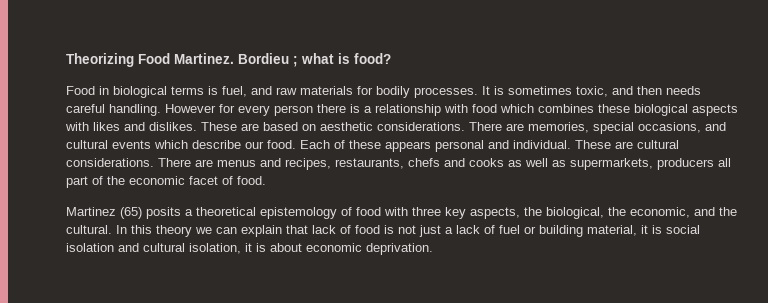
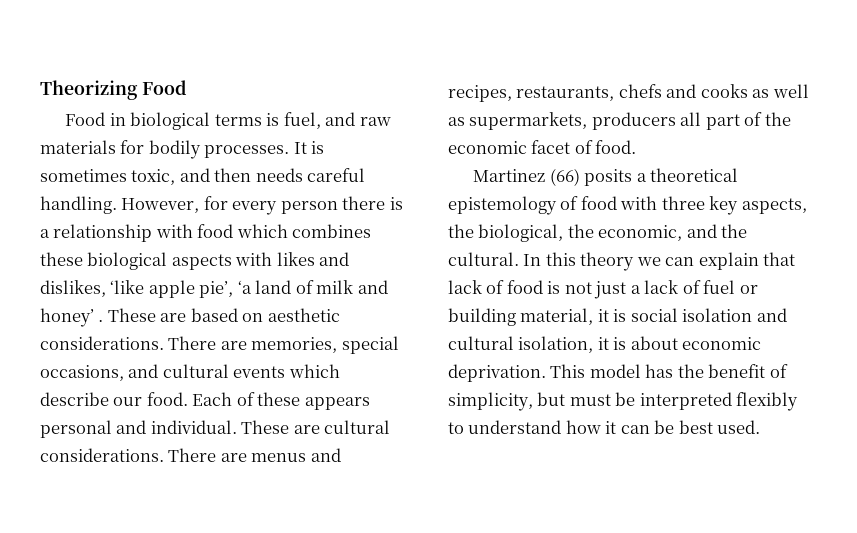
[174,53,391,67] Martinez. Bordieu ; what is food? -> (187, 87) none
[165,104,216,113] However -> [121,198,200,213] However,
[149,122,197,131] dislikes. -> [40,280,388,298] [40,308,104,327] dislikes, ‘like apple pie’, ‘a land of milk and honey’ .
[120,207,142,219] (65) -> [549,168,580,186] (66)
(433, 249) none -> [550,364,788,378] [448,392,799,411] [448,420,761,434] This model has the benefit of simplicity, but must be interpreted flexibly to understand how it can be best used.

